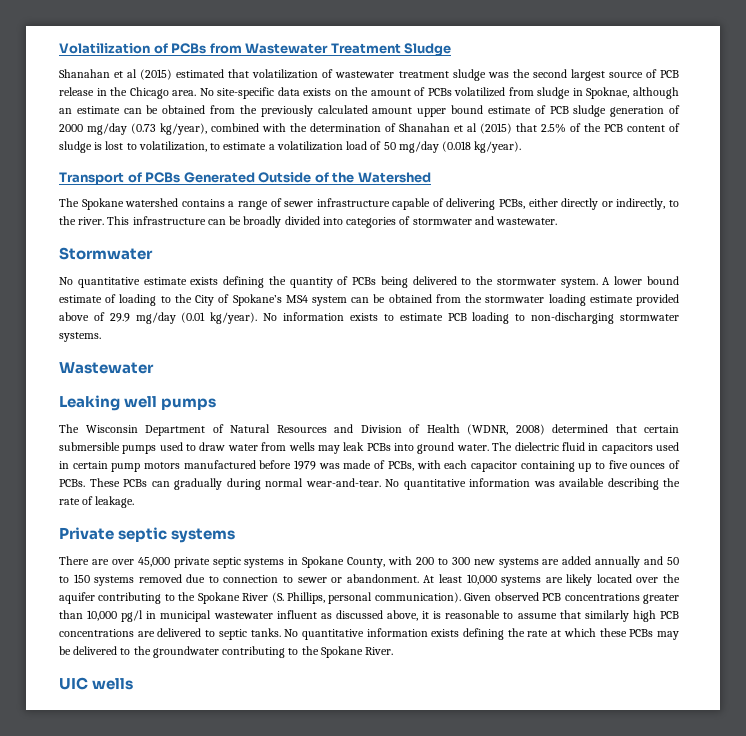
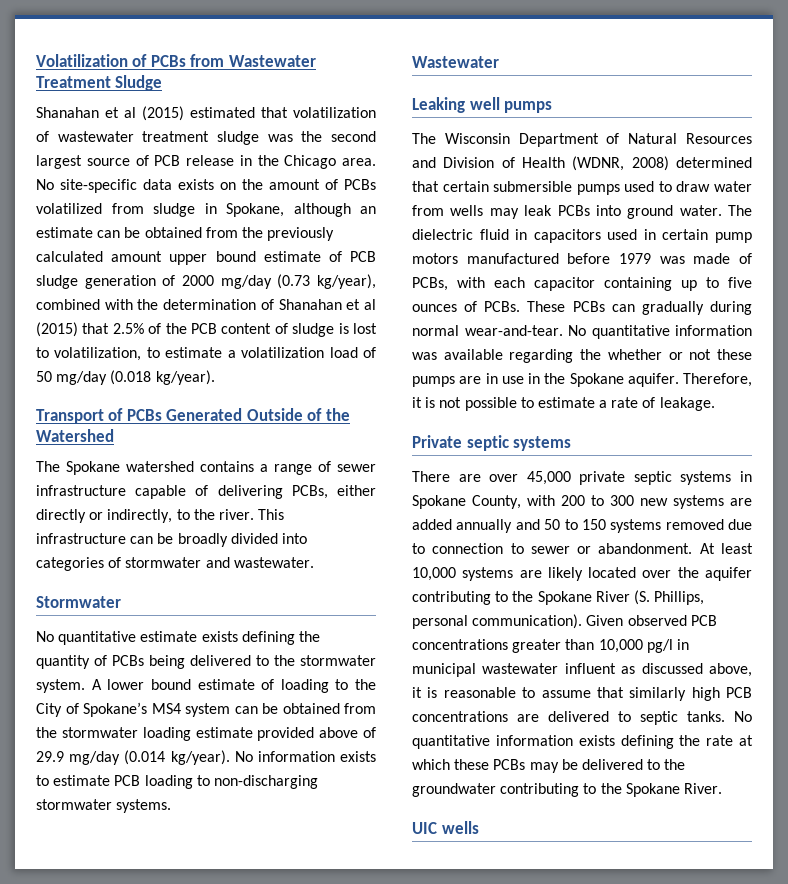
[586,87,630,99] Spoknae, -> [226,203,284,217] Spokane,
[181,312,206,323] (0.01 -> [124,750,166,765] (0.014
[607,478,680,490] describing the -> [509,349,752,363] [412,373,752,387] [412,397,608,411] regarding the whether or not these pumps are in use in the Spokane aquifer. Therefore, it is not possible to estimate a

